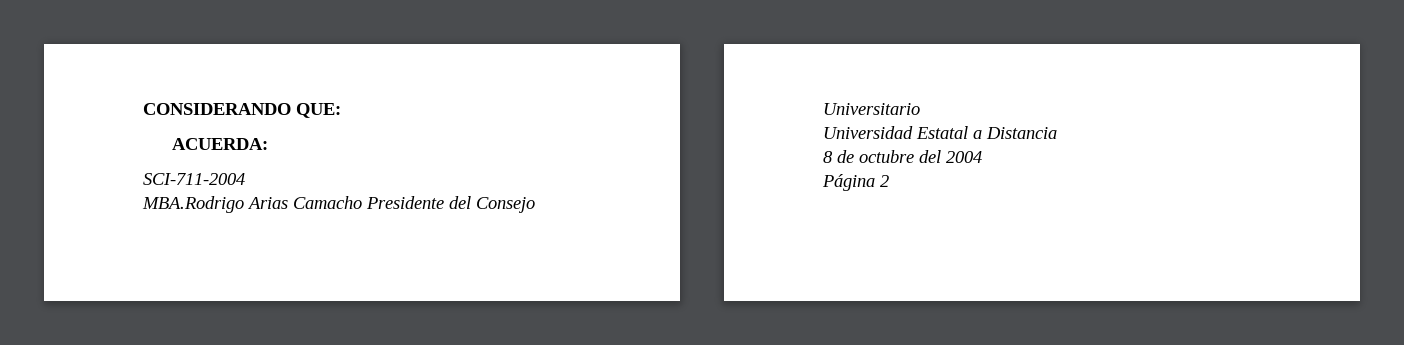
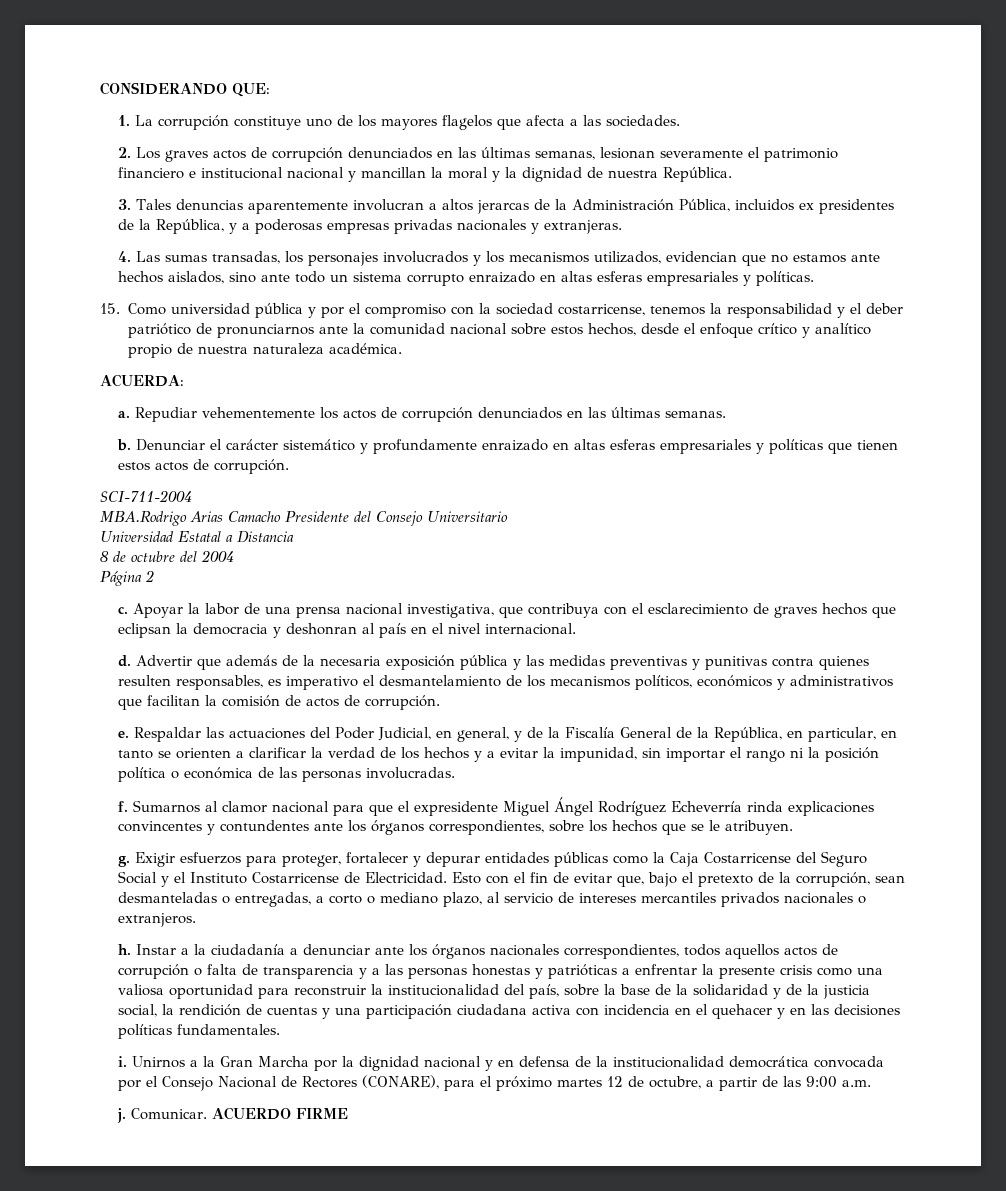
[172,138,269,150] ACUERDA: -> [117,115,680,130] [117,147,838,162] [117,167,732,182] [117,199,894,214] [117,219,622,234] [117,251,880,266] [117,271,814,286] [100,303,903,318] [127,323,871,338] [127,343,402,358] [100,374,184,387] [117,407,726,422] [116,439,898,454] [117,459,289,474] 1. La corrupción constituye uno de los mayores flagelos que afecta a las sociedades. // 2. Los graves actos de corrupción denunciados en las últimas semanas, lesionan severamente el patrimonio financiero e institucional nacional y mancillan la moral y la dignidad de nuestra República. // 3. Tales denuncias aparentemente involucran a altos jerarcas de la Administración Pública, incluidos ex presidentes de la República, y a poderosas empresas privadas nacionales y extranjeras. // 4. Las sumas transadas, los personajes involucrados y los mecanismos utilizados, evidencian que no estamos ante hechos aislados, sino ante todo un sistema corrupto enraizado en altas esferas empresariales y políticas. // 15. Como universidad pública y por el compromiso con la sociedad costarricense, tenemos la responsabilidad y el deber patriótico de pronunciarnos ante la comunidad nacional sobre estos hechos, desde el enfoque crítico y analítico propio de nuestra naturaleza académica. // ACUERDA: // a. Repudiar vehementemente los actos de corrupción denunciados en las últimas semanas. // b. Denunciar el carácter sistemático y profundamente enraizado en altas esferas empresariales y políticas que tienen estos actos de corrupción.
(889, 181) none -> [117,603,896,618] [117,623,576,638] [117,655,869,670] [117,675,893,690] [117,695,440,710] [117,727,897,742] [117,747,879,762] [117,767,455,782] [117,797,874,816] [117,820,793,835] [117,851,867,867] [117,871,905,887] [117,892,866,907] [117,913,196,927] [117,944,838,959] [117,964,883,979] [117,984,870,999] [117,1004,900,1019] [117,1024,280,1039] [117,1056,884,1071] [117,1075,871,1091] [116,1107,348,1123] // c. Apoyar la labor de una prensa nacional investigativa, que contribuya con el esclarecimiento de graves hechos que eclipsan la democracia y deshonran al país en el nivel internacional. // d. Advertir que además de la necesaria exposición pública y las medidas preventivas y punitivas contra quienes resulten responsables, es imperativo el desmantelamiento de los mecanismos políticos, económicos y administrativos que facilitan la comisión de actos de corrupción. // e. Respaldar las actuaciones del Poder Judicial, en general, y de la Fiscalía General de la República, en particular, en tanto se orienten a clarificar la verdad de los hechos y a evitar la impunidad, sin importar el rango ni la posición política o económica de las personas involucradas. // f. Sumarnos al clamor nacional para que el expresidente Miguel Ángel Rodríguez Echeverría rinda explicaciones convincentes y contundentes ante los órganos correspondientes, sobre los hechos que se le atribuyen. // g. Exigir esfuerzos para proteger, fortalecer y depurar entidades públicas como la Caja Costarricense del Seguro Social y el Instituto Costarricense de Electricidad. Esto con el fin de evitar que, bajo el pretexto de la corrupción, sean desmanteladas o entregadas, a corto o mediano plazo, al servicio de intereses mercantiles privados nacionales o extranjeros. // h. Instar a la ciudadanía a denunciar ante los órganos nacionales correspondientes, todos aquellos actos de corrupción o falta de transparencia y a las personas honestas y patrióticas a enfrentar la presente crisis como una valiosa oportunidad para reconstruir la institucionalidad del país, sobre la base de la solidaridad y de la justicia social, la rendición de cuentas y una participación ciudadana activa con incidencia en el quehacer y en las decisiones políticas fundamentales. // i. Unirnos a la Gran Marcha por la dignidad nacional y en defensa de la institucionalidad democrática convocada por el Consejo Nacional de Rectores (CONARE), para el próximo martes 12 de octubre, a partir de las 9:00 a.m. // j. Comunicar. ACUERDO FIRME

